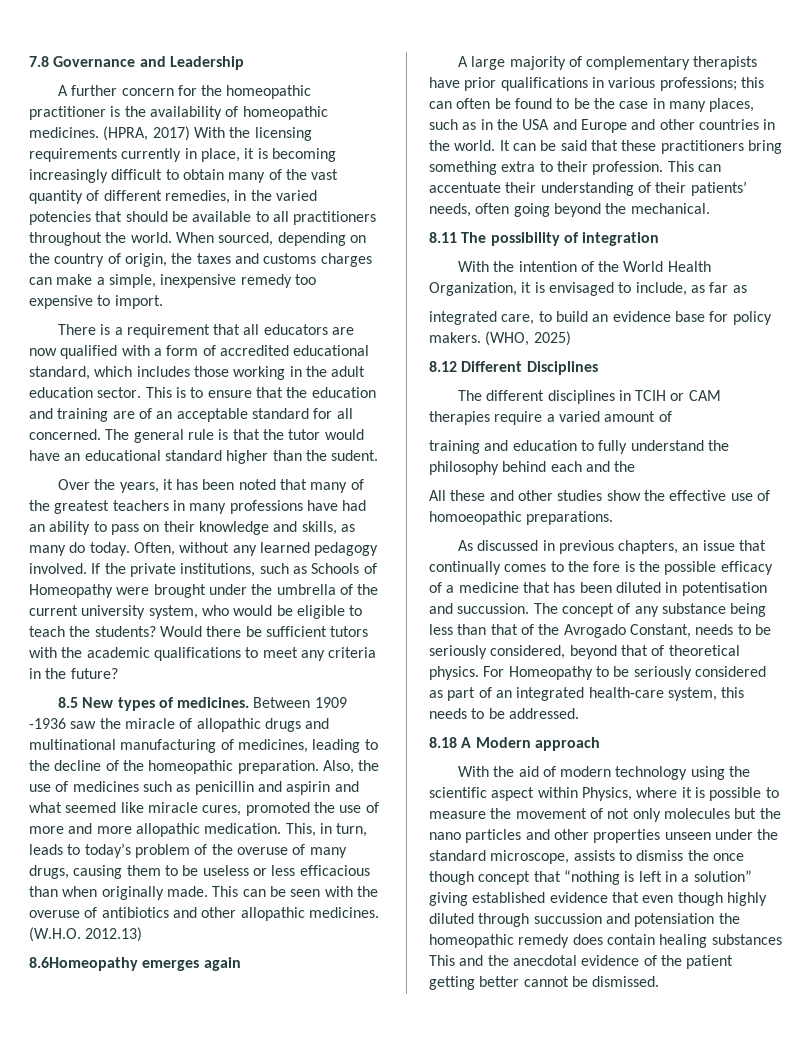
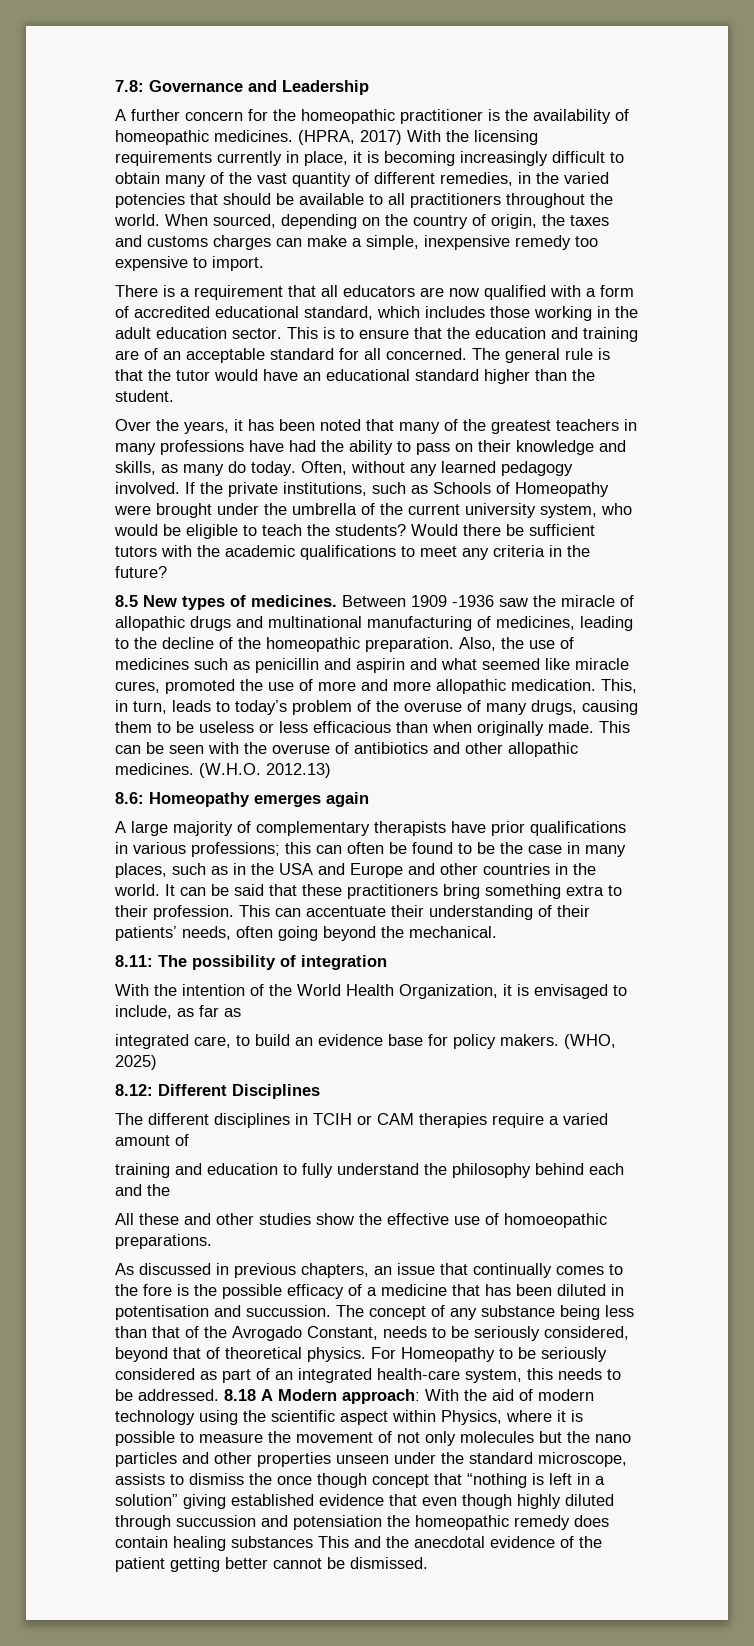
[29,56,49,67] 7.8 -> [115,80,144,92] 7.8:
[331,450,379,461] sudent. -> [115,390,174,402] student.
[29,524,45,532] an -> [321,440,344,452] the
[29,957,138,971] 8.6Homeopathy -> [115,792,250,807] 8.6: Homeopathy
[429,232,457,243] 8.11 -> [115,955,153,967] 8.11:
[429,361,457,372] 8.12 -> [115,1084,153,1096] 8.12:
(579, 713) // -> (219, 1395) none
[534,737,600,751] approach // -> [342,1389,420,1404] approach:

